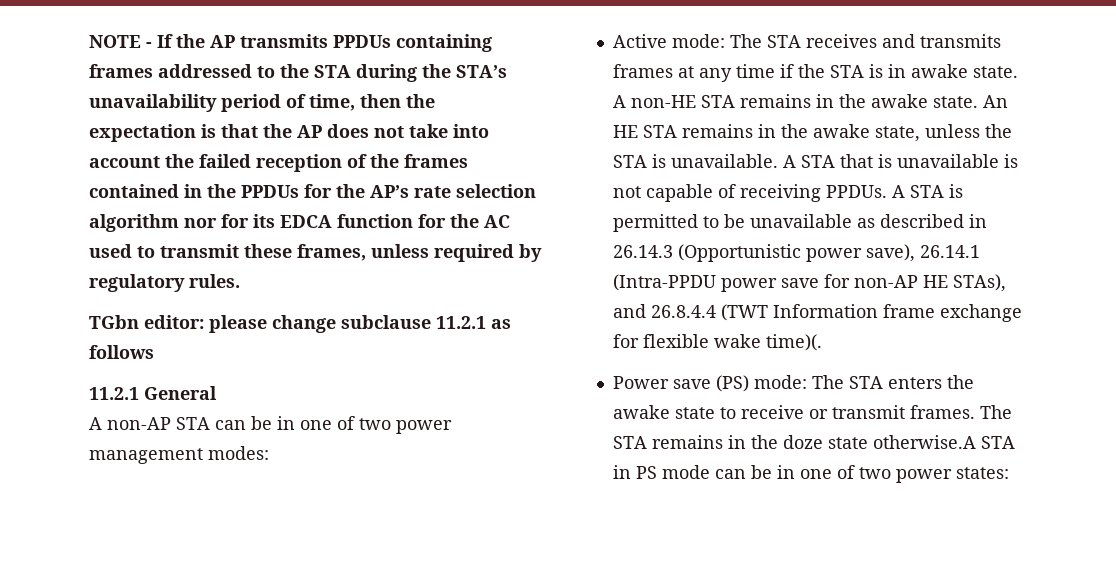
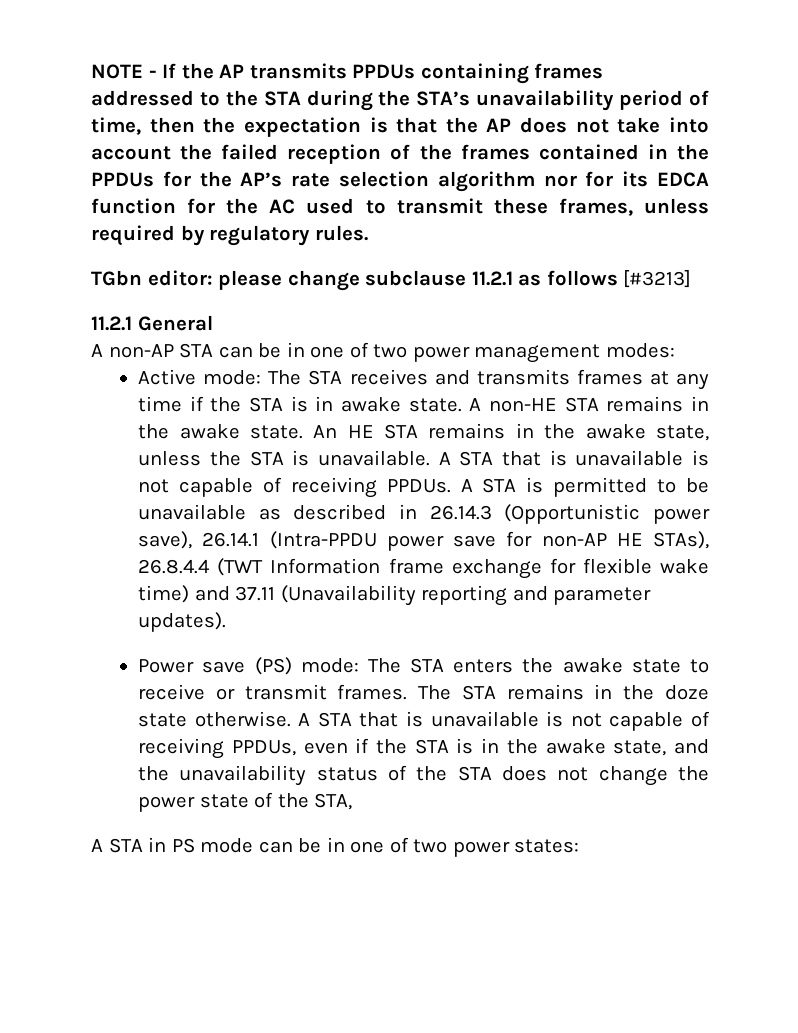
(154, 352) none -> [623,270,692,288] [#3213]
[613,304,647,318] and -> (709, 540) none
[766,334,823,351] time)(. -> [138,585,652,606] [138,612,227,632] time) and 37.11 (Unavailability reporting and parameter updates).
[873,435,977,449] otherwise.A -> [194,711,710,731] [138,738,709,759] [138,765,710,786] [138,792,353,812] [91,839,103,852] otherwise. A STA that is unavailable is not capable of receiving PPDUs, even if the STA is in the awake state, and the unavailability status of the STA does not change the power state of the STA, // A

